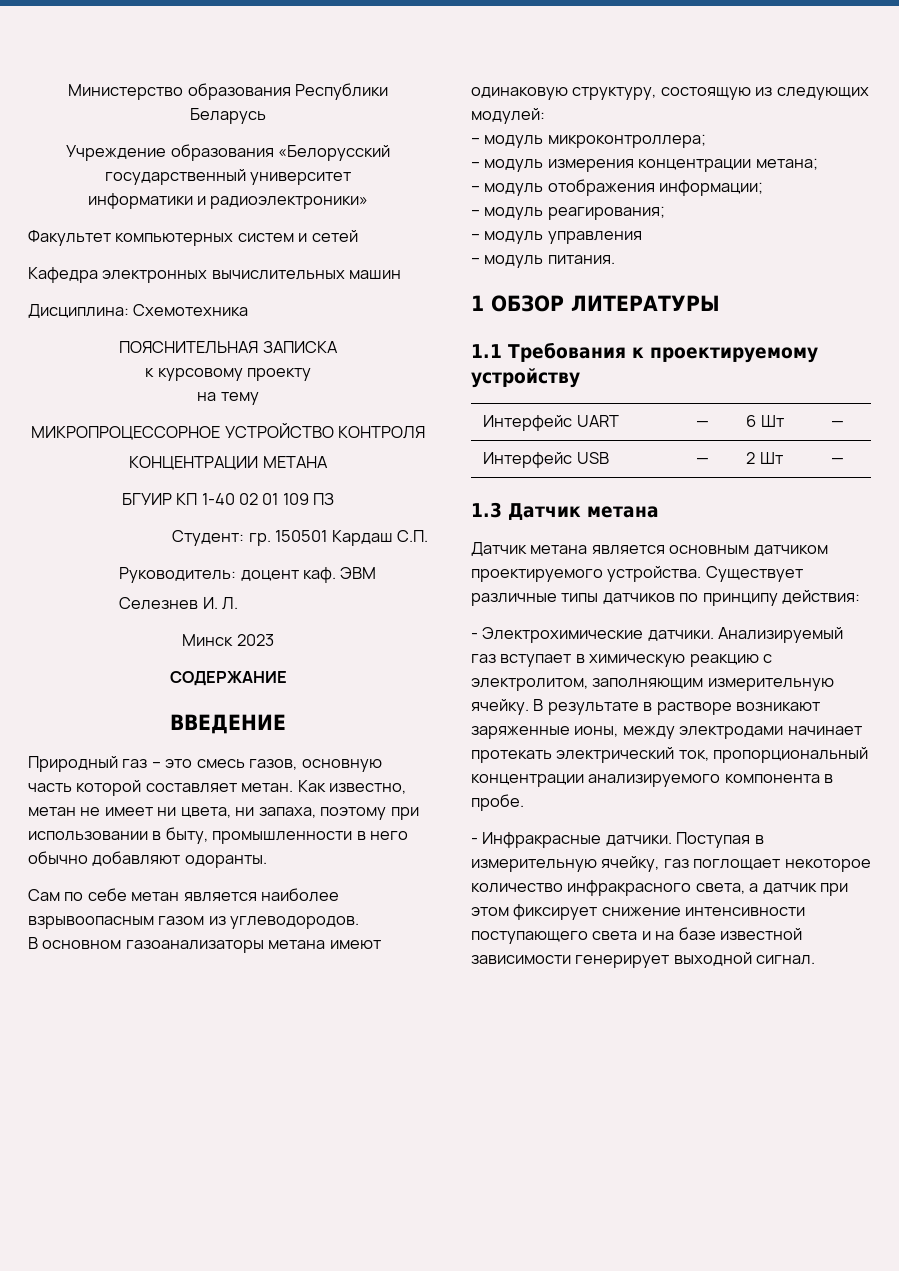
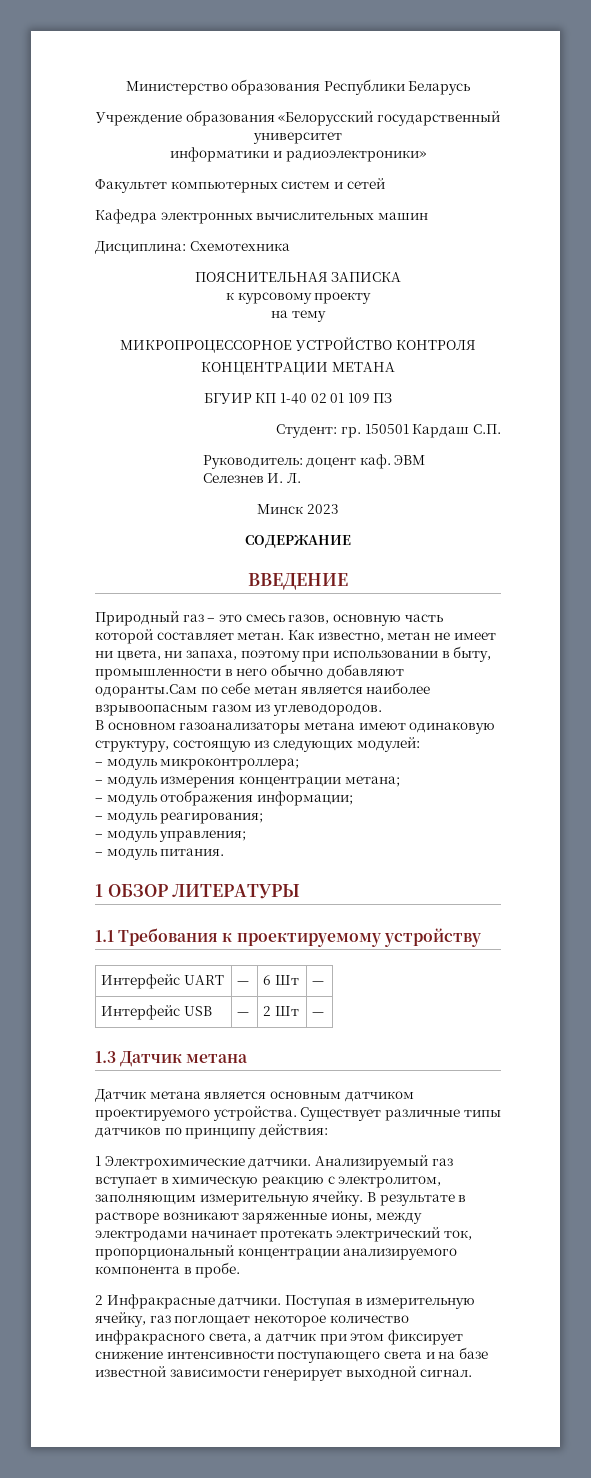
[184,855,267,868] [28,889,60,901] одоранты. // Сам -> [95,684,197,698] одоранты.Сам
[547,231,642,244] управления -> [159,830,247,842] управления;
[471,633,478,639] - -> [95,1156,101,1166] 1
[471,838,478,844] - -> [95,1295,103,1305] 2

